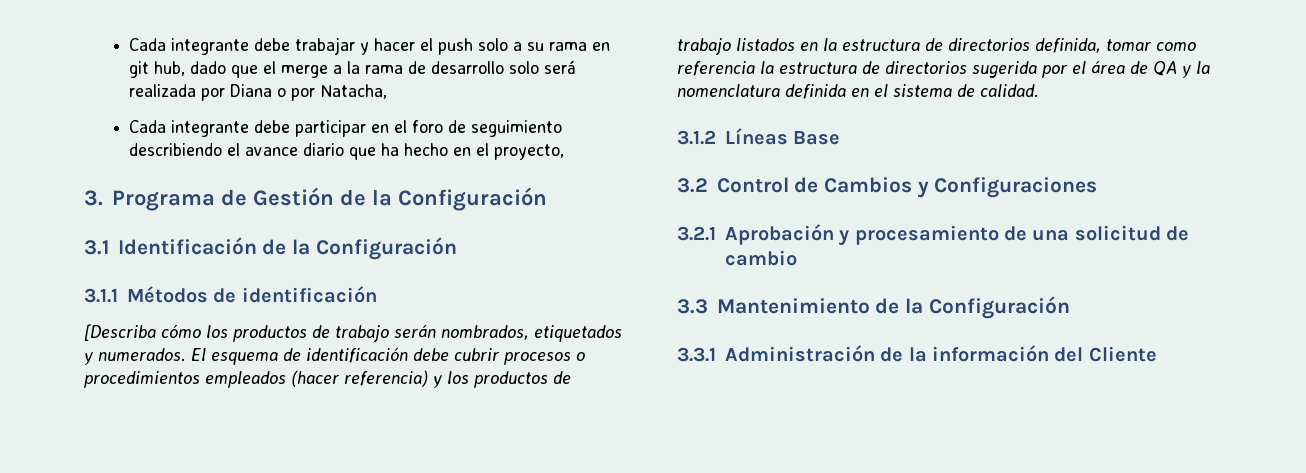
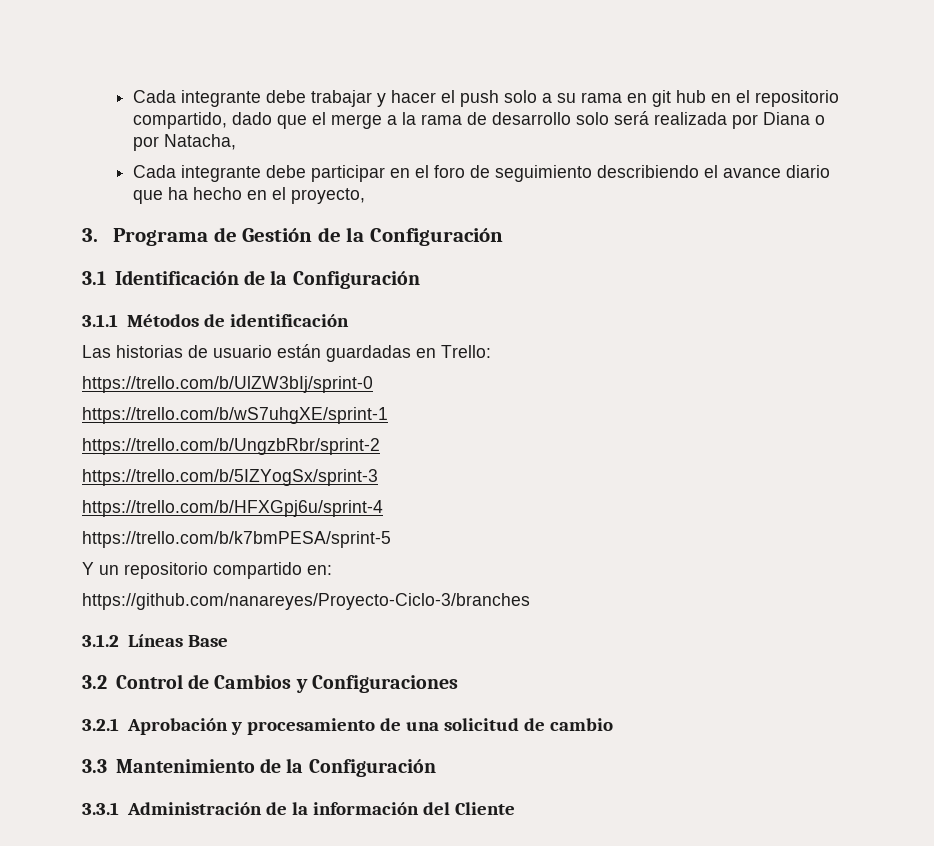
[154,61,186,76] hub, -> [675,90,839,107] [132,112,227,129] hub en el repositorio compartido,
[84,324,622,342] [84,348,585,365] [84,370,571,388] [677,38,1196,55] [677,61,1210,78] [677,84,1039,99] [Describa cómo los productos de trabajo serán nombrados, etiquetados y numerados. El esquema de identificación debe cubrir procesos o procedimientos empleados (hacer referencia) y los productos de trabajo listados en la estructura de directorios definida, tomar como referencia la estructura de directorios sugerida por el área de QA y la nomenclatura definida en el sistema de calidad. -> [82,344,491,362] [82,376,373,393] [82,407,388,424] [82,438,380,455] [82,469,378,486] [82,500,383,517] [82,531,391,548] [82,562,332,579] [82,593,530,610] Las historias de usuario están guardadas en Trello: // https://trello.com/b/UlZW3bIj/sprint-0 // https://trello.com/b/wS7uhgXE/sprint-1 // https://trello.com/b/UngzbRbr/sprint-2 // https://trello.com/b/5IZYogSx/sprint-3 // https://trello.com/b/HFXGpj6u/sprint-4 // https://trello.com/b/k7bmPESA/sprint-5 // Y un repositorio compartido en: // https://github.com/nanareyes/Proyecto-Ciclo-3/branches

